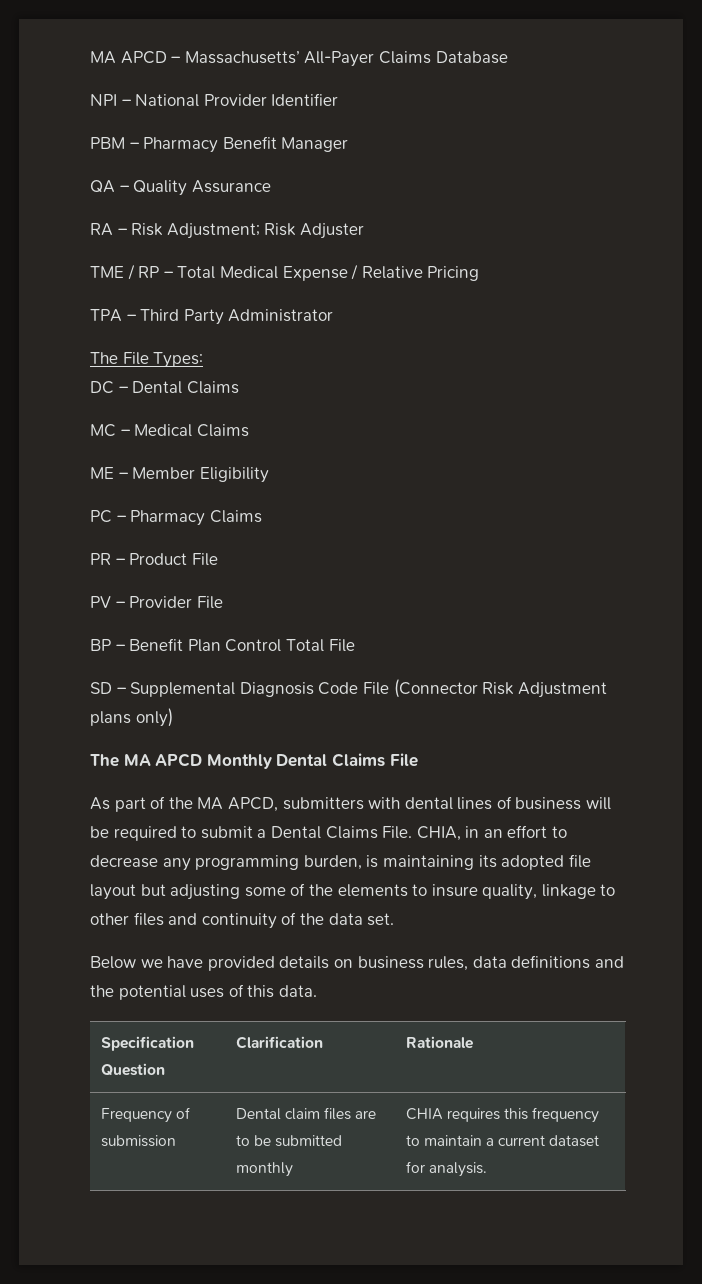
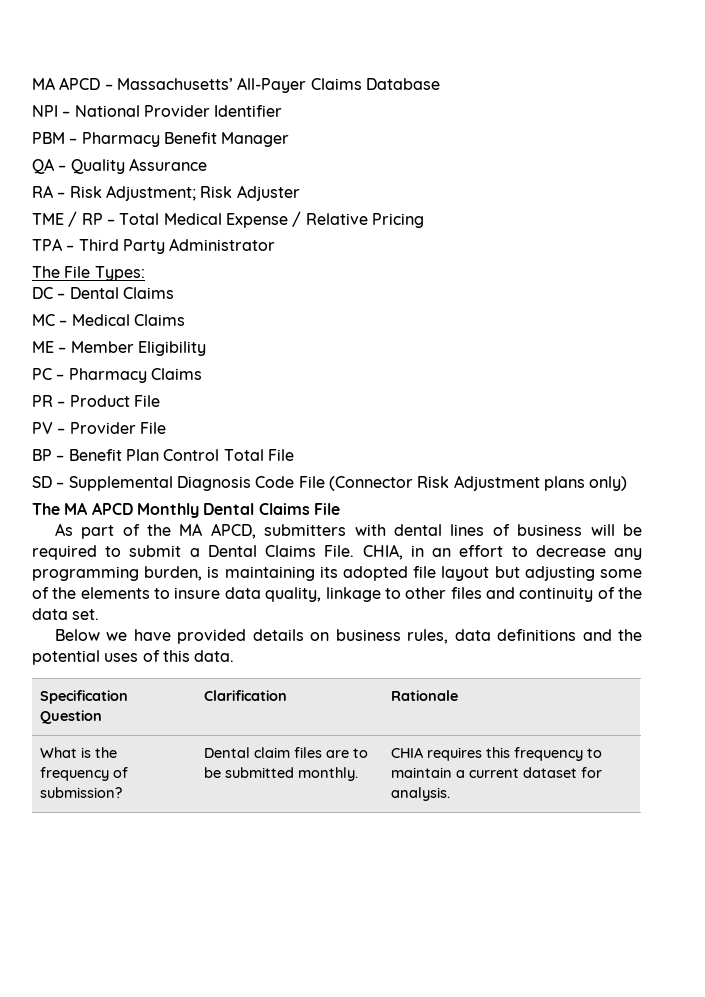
(478, 890) none -> [224,587,261,599] data
[100,1107,190,1123] [100,1135,176,1147] Frequency of submission -> [40,747,118,758] [40,767,129,781] [40,787,123,798] What is the frequency of submission?
[235,1162,293,1177] monthly -> [298,767,359,781] monthly.

